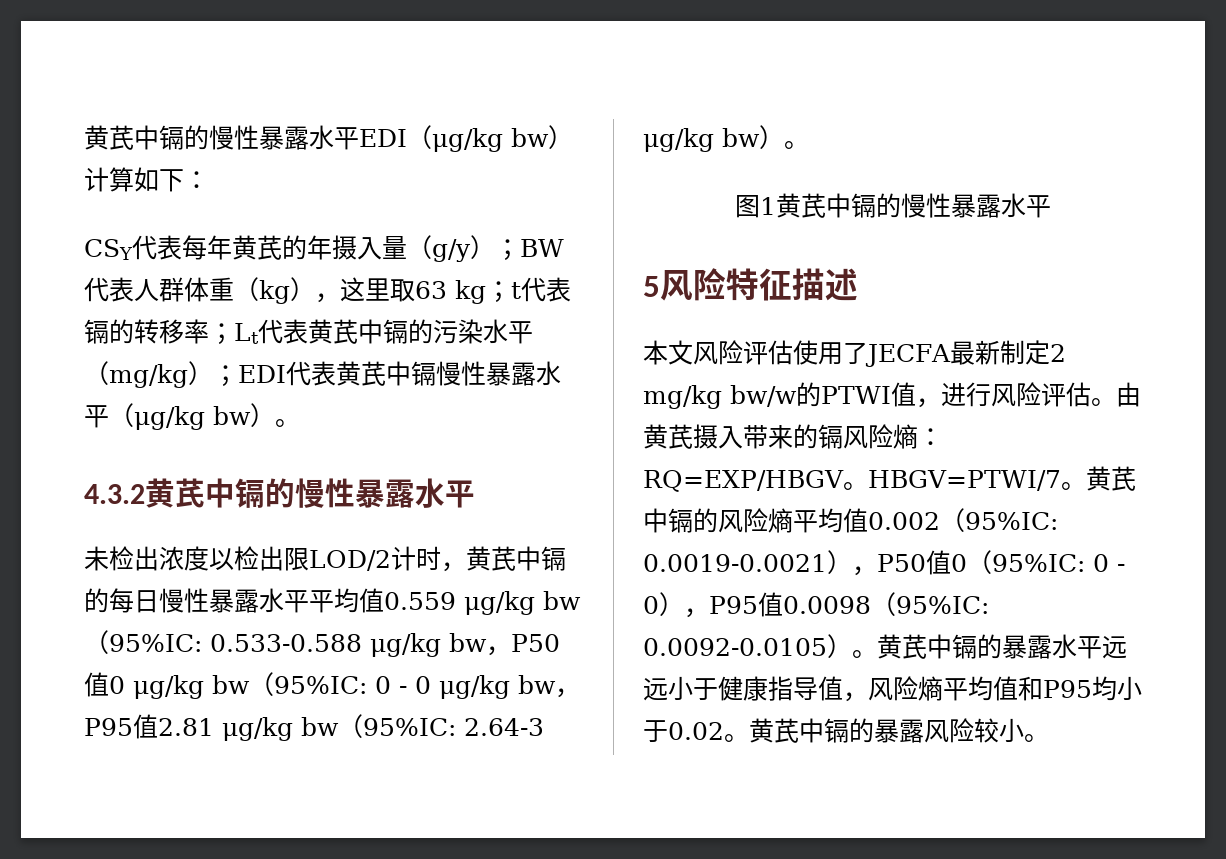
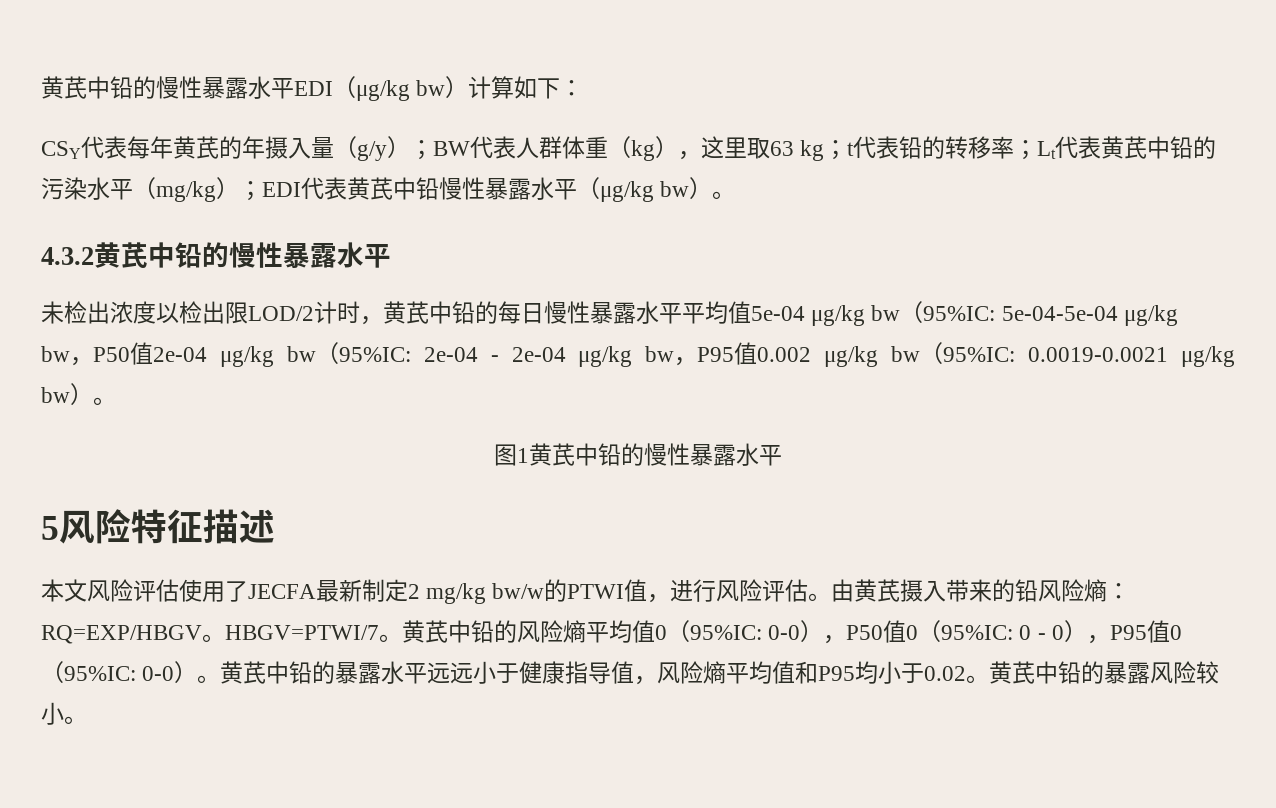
[84,125,184,150] 黄芪中镉 -> [41,76,133,99] 黄芪中铅
[84,319,109,344] 镉 -> [899,136,923,159] 铅
[383,319,408,344] 镉 -> [1170,136,1194,159] 铅
[411,361,436,386] 镉 -> [416,177,439,200] 铅
[235,478,265,508] 镉 -> [175,242,202,268] 铅
[541,546,566,571] 镉 -> [452,301,475,324] 铅
[384,591,581,615] [84,630,362,654] 0.559 μg/kg bw（95%IC: 0.533-0.588 -> [751,301,1118,326] 5e-04 μg/kg bw（95%IC: 5e-04-5e-04
[109,672,431,699] 0 μg/kg bw（95%IC: 0 - 0 -> [153,342,566,367] 2e-04 μg/kg bw（95%IC: 2e-04 - 2e-04
[158,714,544,741] 2.81 μg/kg bw（95%IC: 2.64-3 -> [757,342,1169,367] 0.002 μg/kg bw（95%IC: 0.0019-0.0021
[850,193,876,218] 镉 -> [598,443,621,466] 铅
[818,424,843,449] 镉 -> [1015,579,1039,602] 铅
[668,508,693,533] 镉 -> [471,620,494,643] 铅
[868,508,1058,532] [643,554,827,572] 0.002（95%IC: 0.0019-0.0021 -> [655,620,801,642] 0（95%IC: 0-0
[783,592,989,616] [643,638,827,656] 0.0098（95%IC: 0.0092-0.0105 -> [1169,625,1182,640] [41,661,175,683] 0（95%IC: 0-0
[952,634,977,659] 镉 -> [289,661,313,684] 铅
[824,718,849,743] 镉 -> [1058,661,1082,684] 铅

